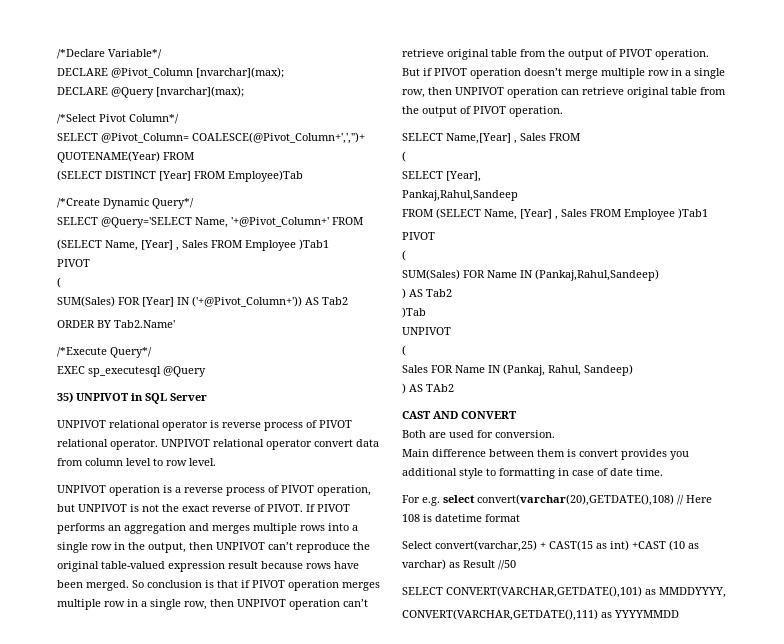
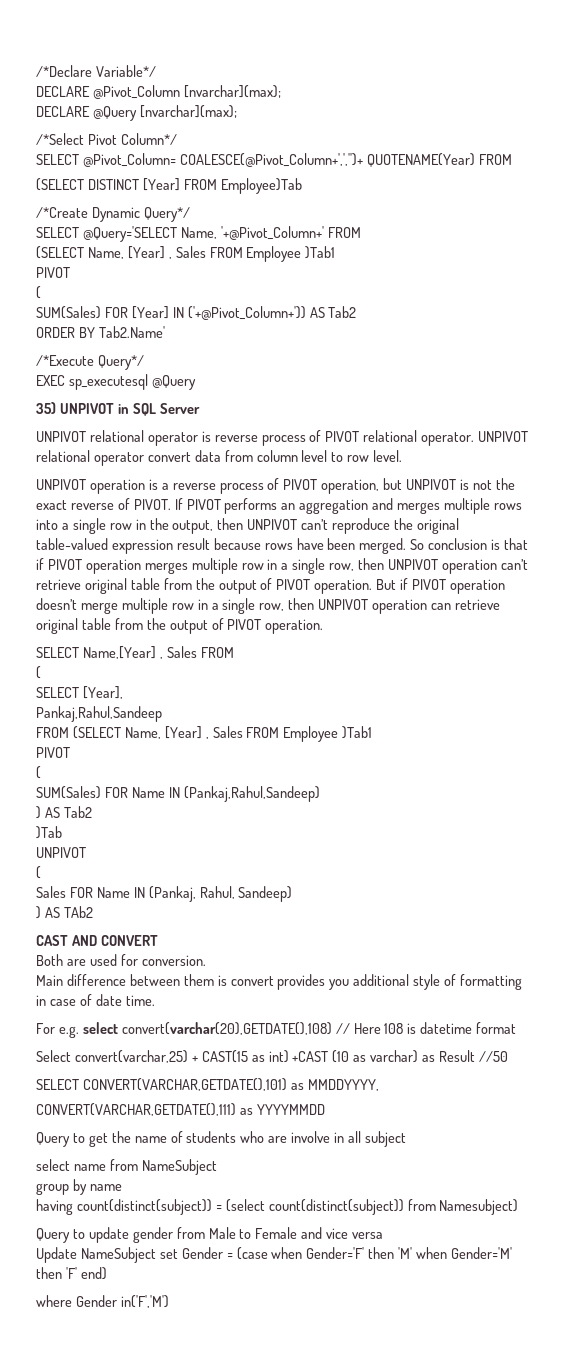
[486,468,496,476] to -> [444,974,457,986] of
(679, 614) none -> [36,1131,406,1147] [36,1159,217,1175] [36,1179,122,1195] [36,1199,519,1215] [36,1227,384,1243] [36,1247,513,1263] [36,1267,107,1280] [36,1295,169,1308] // Query to get the name of students who are involve in all subject // select name from NameSubject // group by name // having count(distinct(subject)) = (select count(distinct(subject)) from Namesubject) // Query to update gender from Male to Female and vice versa // Update NameSubject set Gender = (case when Gender='F' then 'M' when Gender='M' then 'F' end) // where Gender in('F','M')

